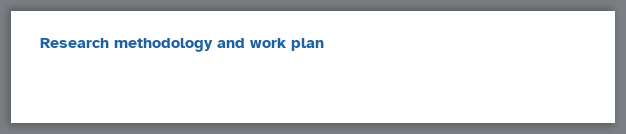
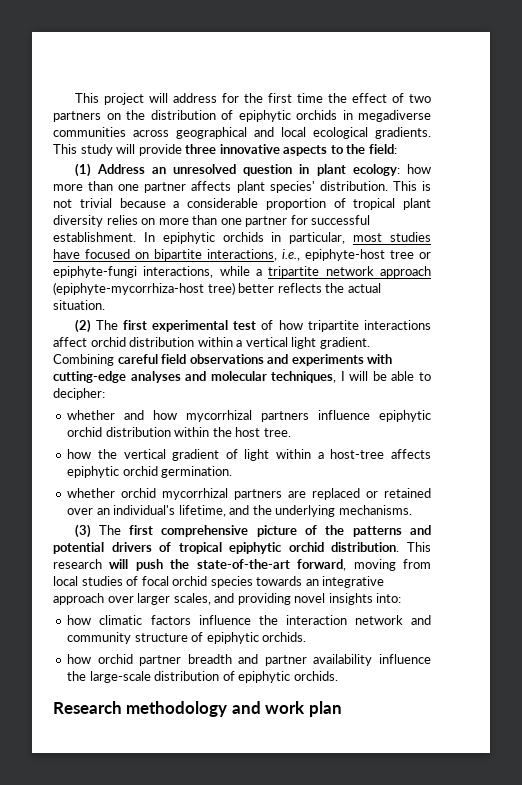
(40, 43) none -> [74,93,431,105] [53,110,431,122] [53,127,431,139] [53,144,397,156] [74,163,431,177] [53,181,431,193] [53,198,431,210] [53,215,371,227] [53,232,431,244] [53,249,431,261] [53,266,431,278] [53,282,381,295] [53,300,105,310] [74,319,431,333] [53,337,370,349] [53,354,393,366] [53,371,431,383] [53,388,105,400] [67,410,431,422] [67,427,291,437] [67,449,431,461] [67,466,233,478] [67,488,431,500] [67,505,412,517] [74,524,431,538] [53,542,431,554] [53,559,431,571] [53,576,385,588] [53,593,402,605] [67,615,431,625] [67,632,307,644] [67,654,431,666] [67,671,338,683] This project will address for the first time the effect of two partners on the distribution of epiphytic orchids in megadiverse communities across geographical and local ecological gradients. This study will provide three innovative aspects to the field: // (1) Address an unresolved question in plant ecology: how more than one partner affects plant species' distribution. This is not trivial because a considerable proportion of tropical plant diversity relies on more than one partner for successful establishment. In epiphytic orchids in particular, most studies have focused on bipartite interactions, i.e., epiphyte-host tree or epiphyte-fungi interactions, while a tripartite network approach (epiphyte-mycorrhiza-host tree) better reflects the actual situation. // (2) The first experimental test of how tripartite interactions affect orchid distribution within a vertical light gradient. Combining careful field observations and experiments with cutting-edge analyses and molecular techniques, I will be able to decipher: // whether and how mycorrhizal partners influence epiphytic orchid distribution within the host tree. // how the vertical gradient of light within a host-tree affects epiphytic orchid germination. // whether orchid mycorrhizal partners are replaced or retained over an individual's lifetime, and the underlying mechanisms. // (3) The first comprehensive picture of the patterns and potential drivers of tropical epiphytic orchid distribution. This research will push the state-of-the-art forward, moving from local studies of focal orchid species towards an integrative approach over larger scales, and providing novel insights into: // how climatic factors influence the interaction network and community structure of epiphytic orchids. // how orchid partner breadth and partner availability influence the large-scale distribution of epiphytic orchids. //

